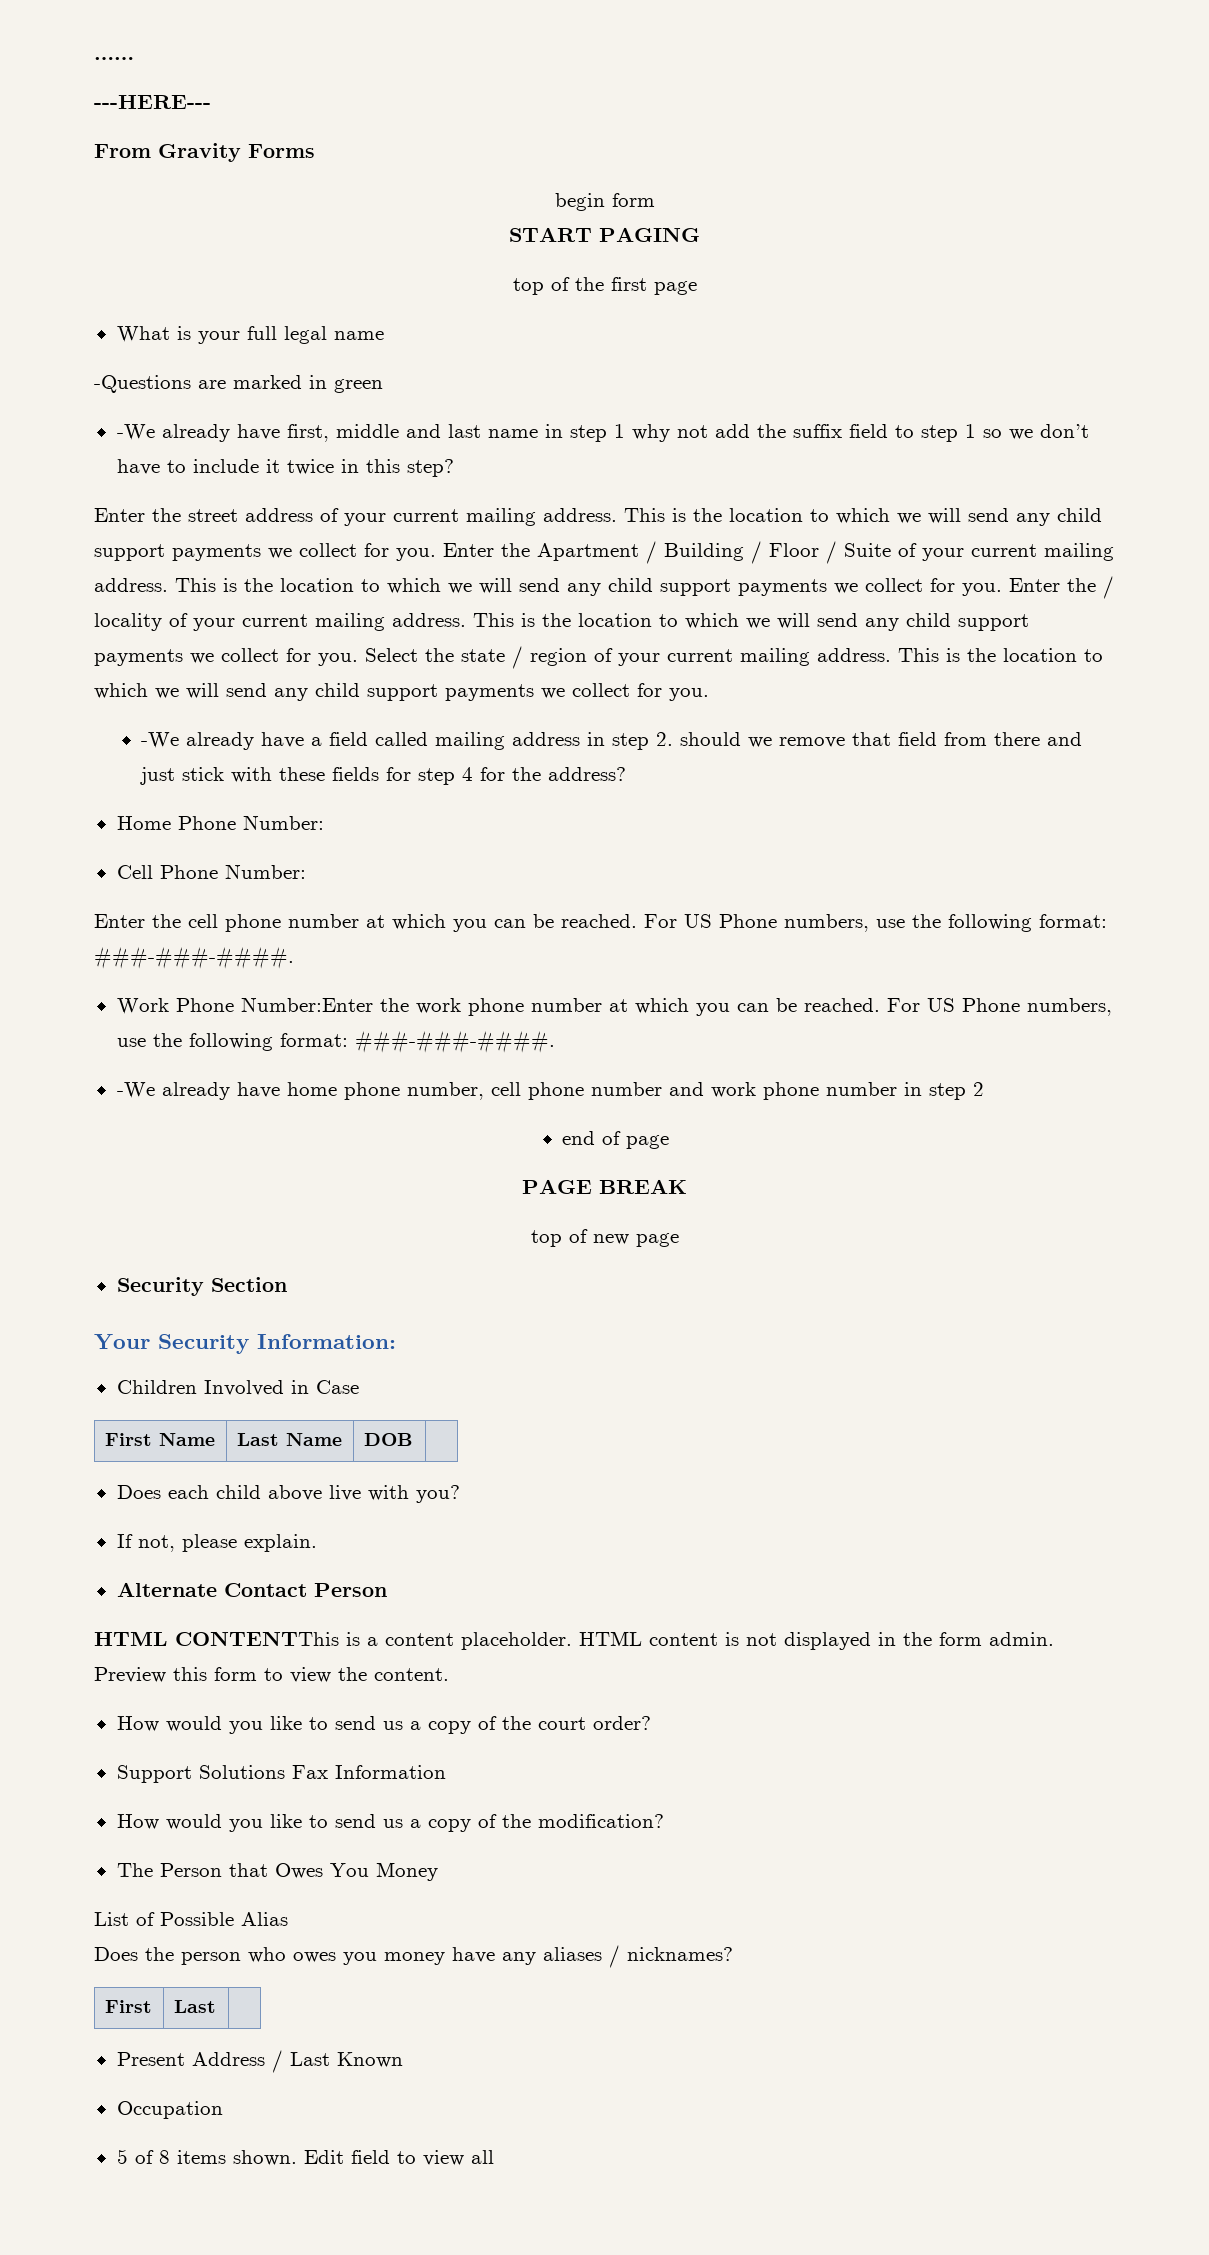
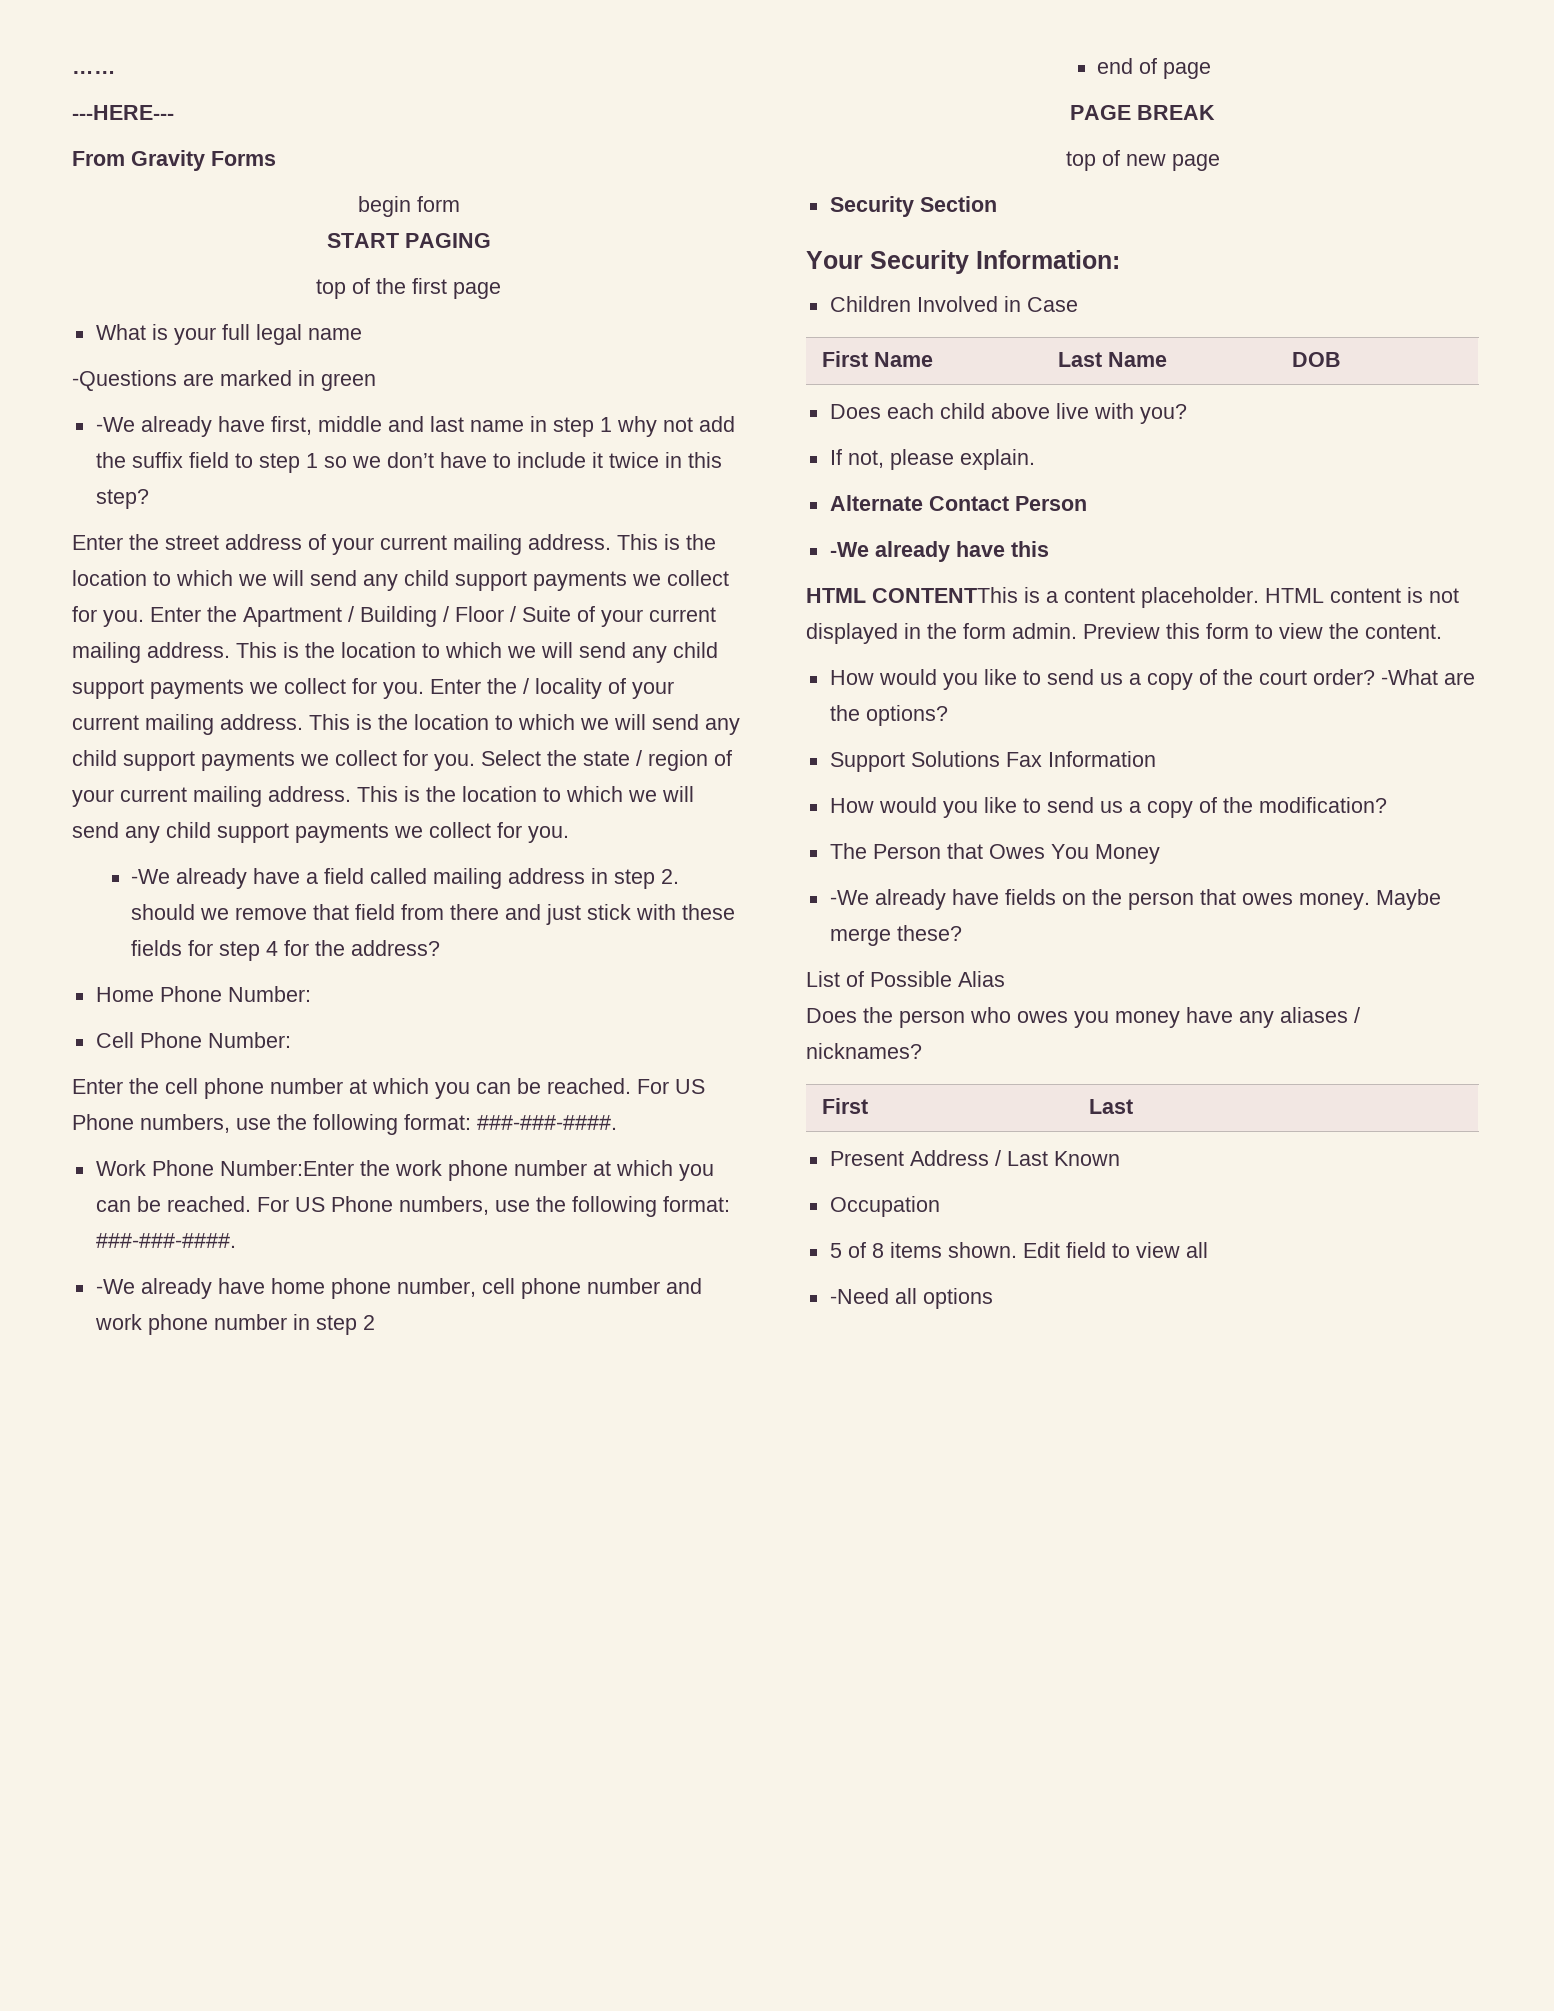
(387, 1590) none -> [829,541,1049,562] // -We already have this
(651, 1723) none -> [1380,669,1475,685] [829,705,948,726] -What are the options?
(438, 1871) none -> [829,889,1441,910] [829,925,962,946] // -We already have fields on the person that owes money. Maybe merge these?
(494, 2157) none -> [829,1288,993,1309] // -Need all options

